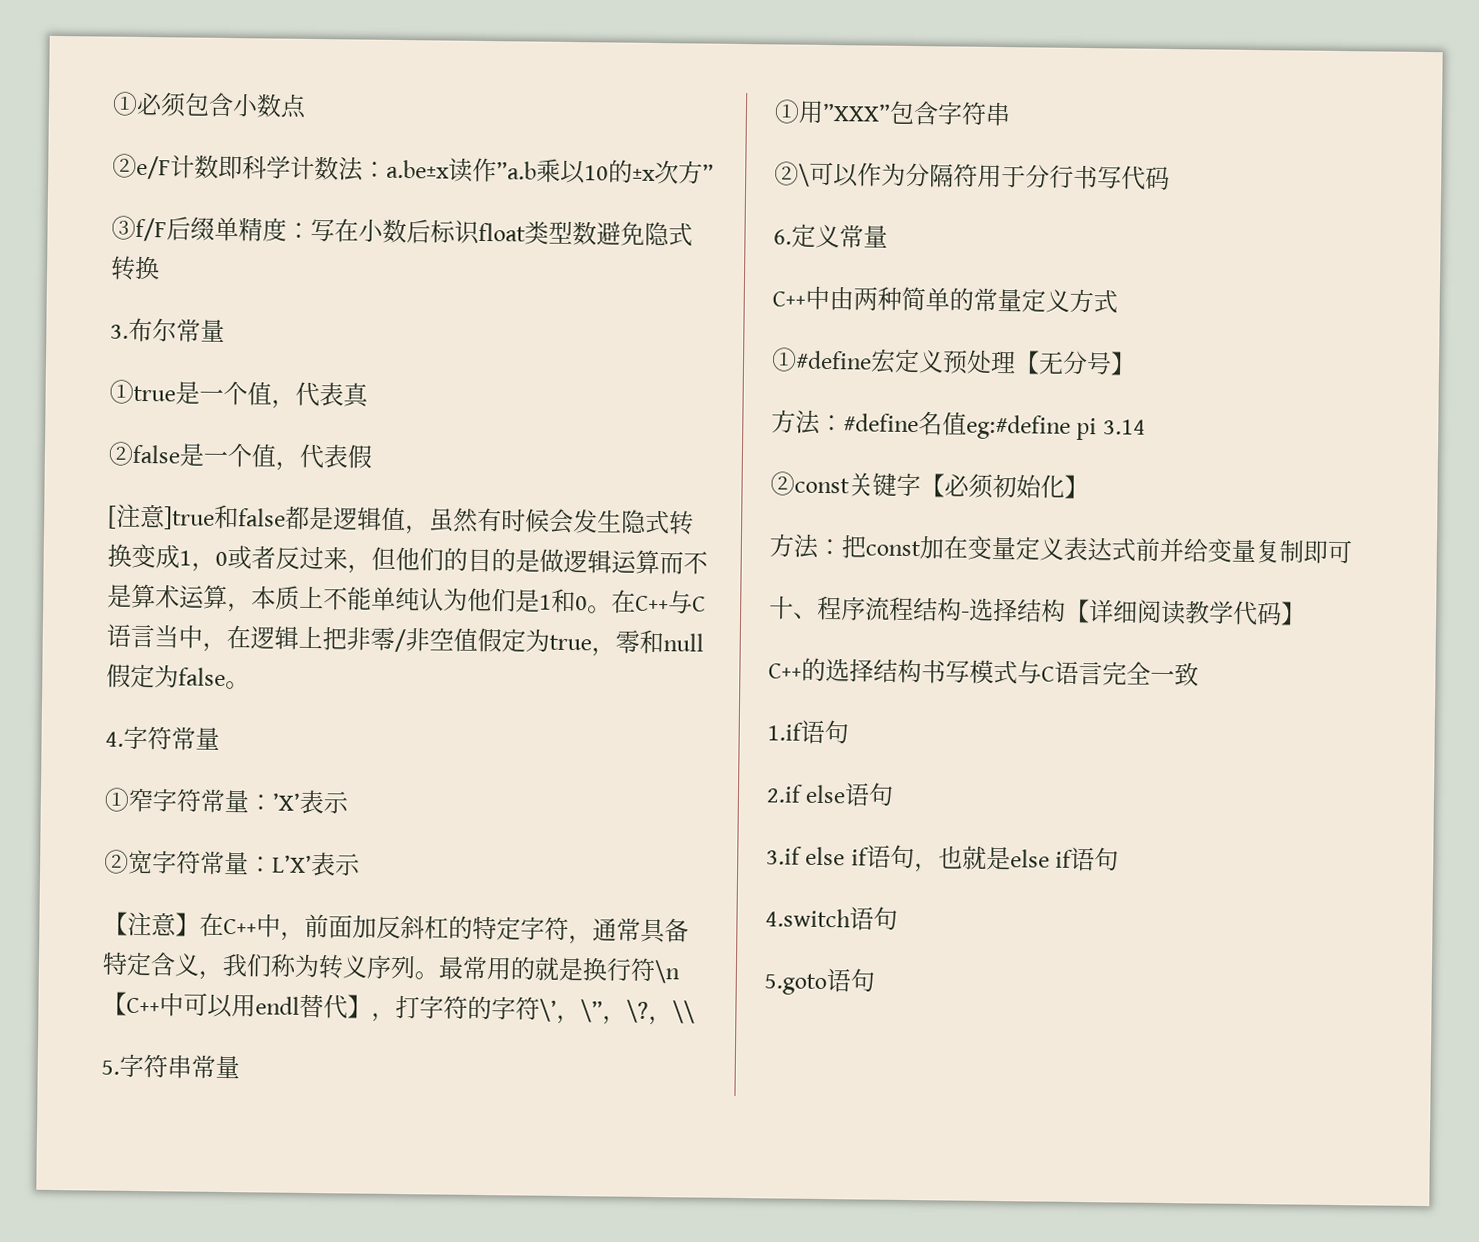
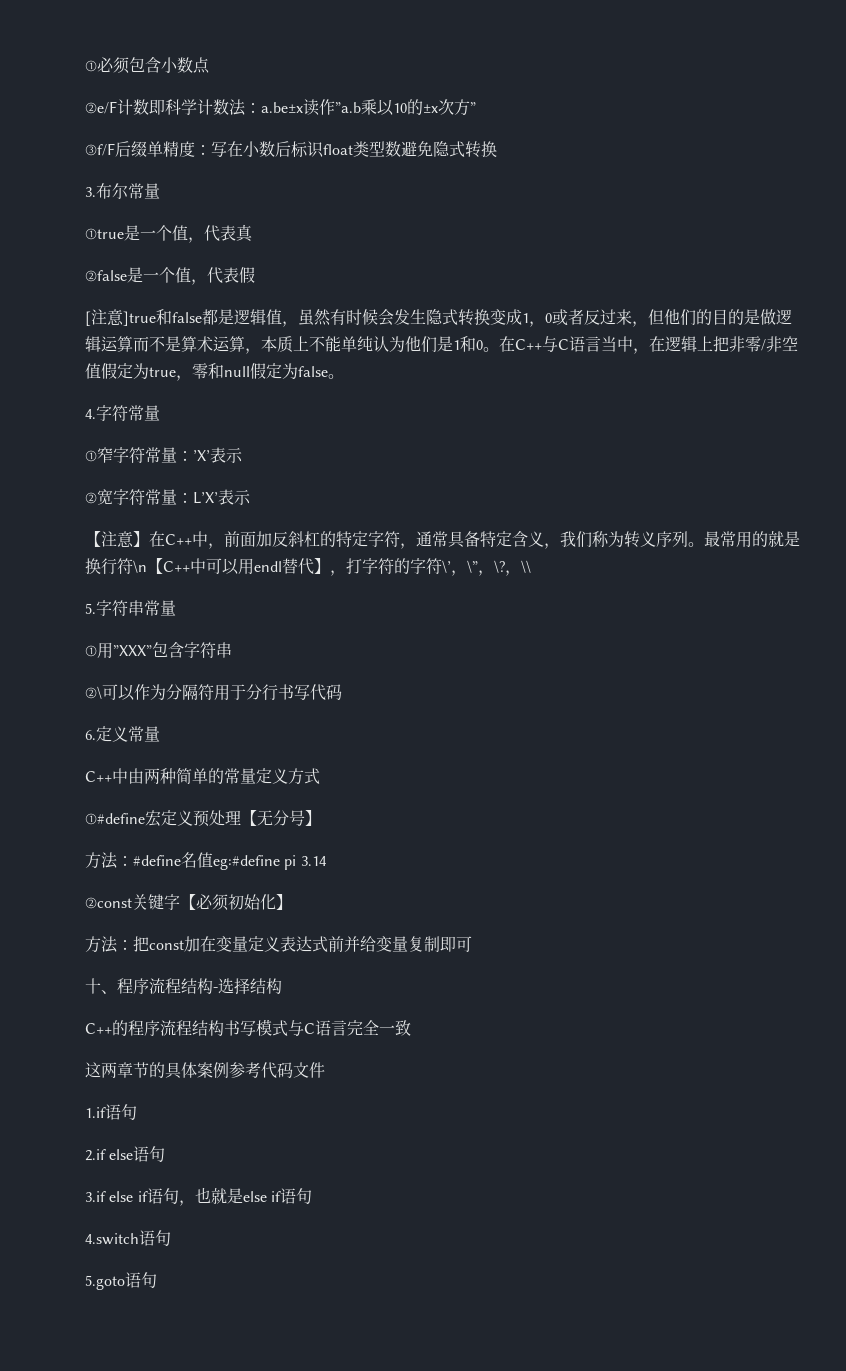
[1065,598,1306,626] 【详细阅读教学代码】 -> (282, 986) none
[825,658,874,683] 选择 -> [128,1020,192,1036] 程序流程
(1199, 674) none -> [85,1062,325,1079] // 这两章节的具体案例参考代码文件

